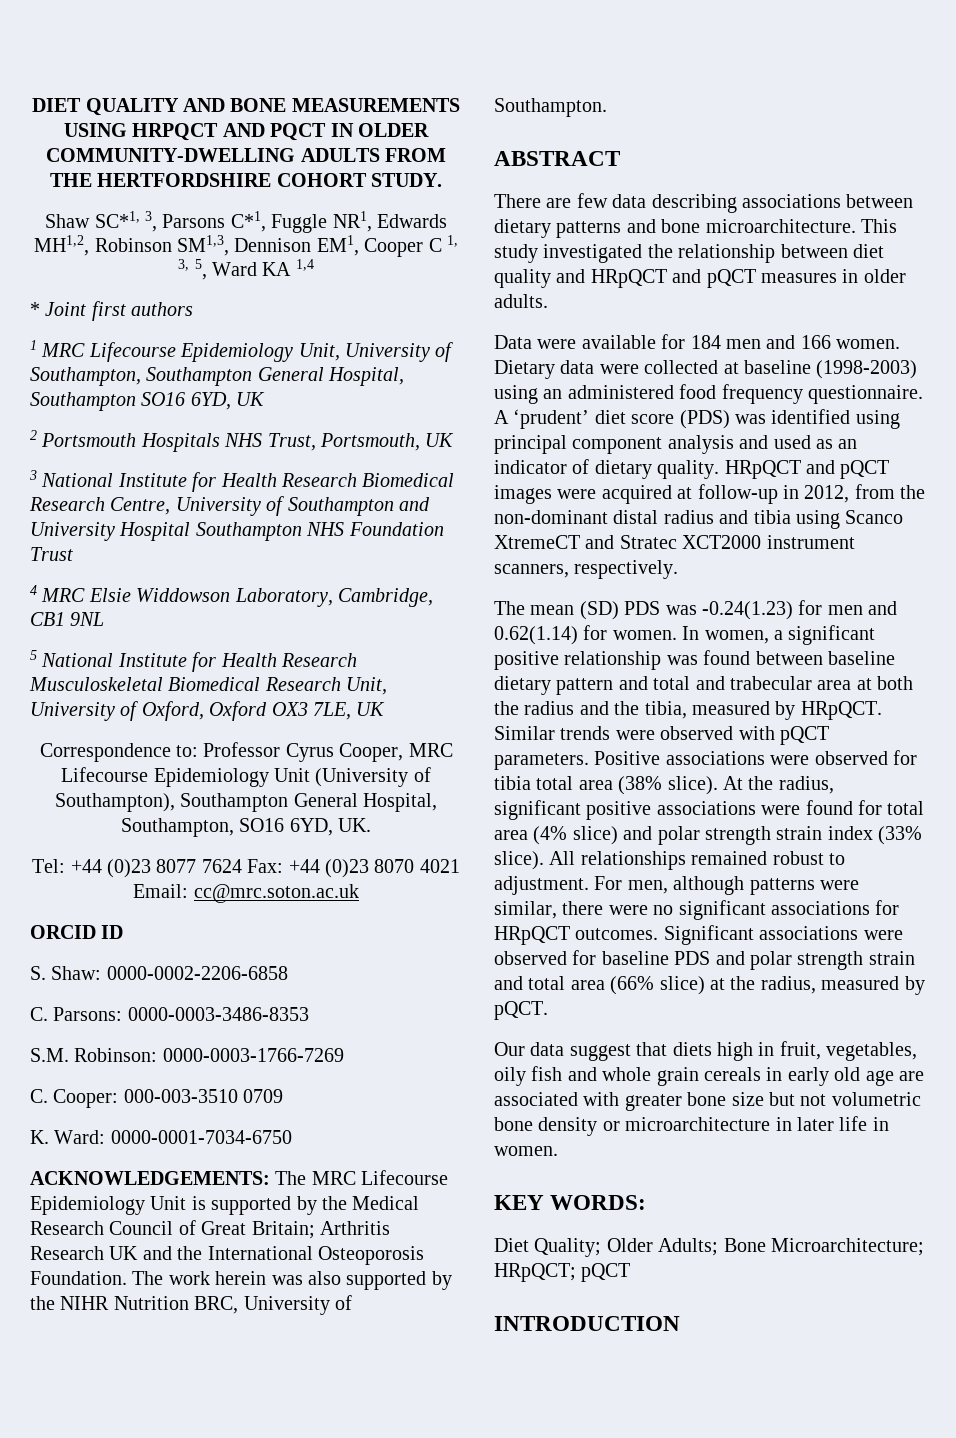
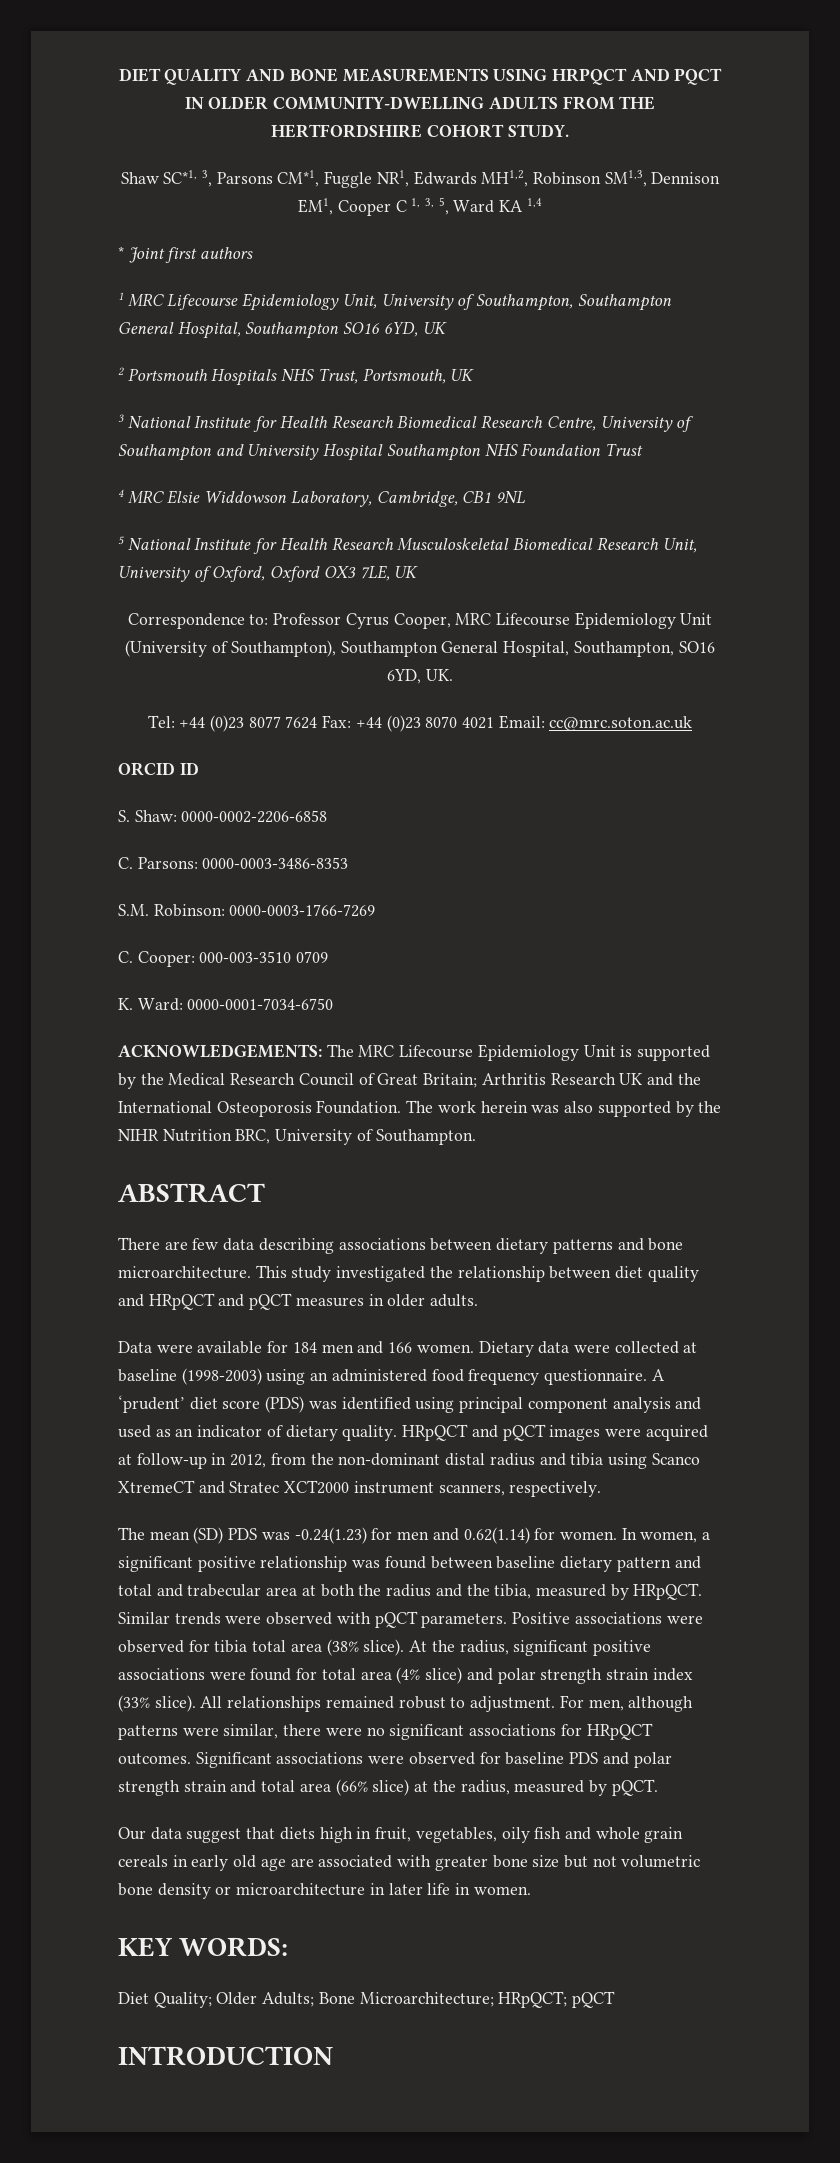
[230,211,266,232] C*1, -> [277,170,320,187] CM*1,

